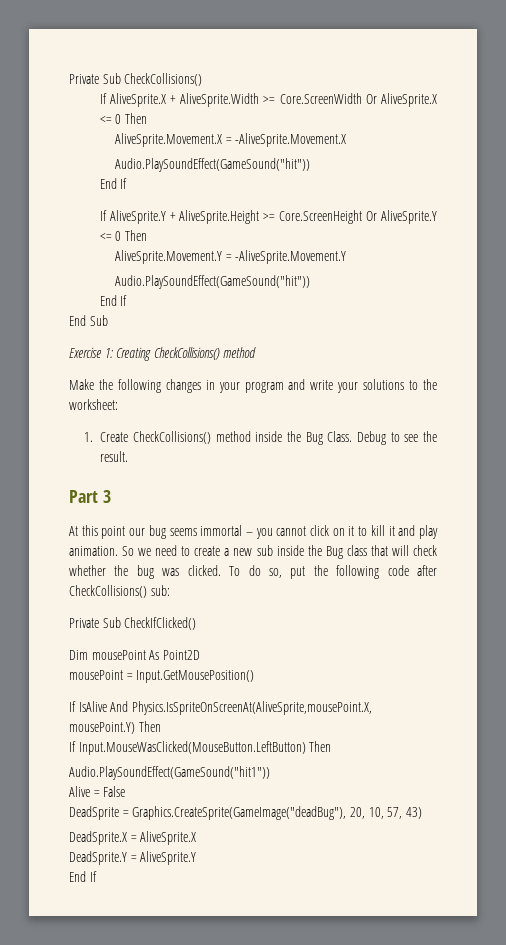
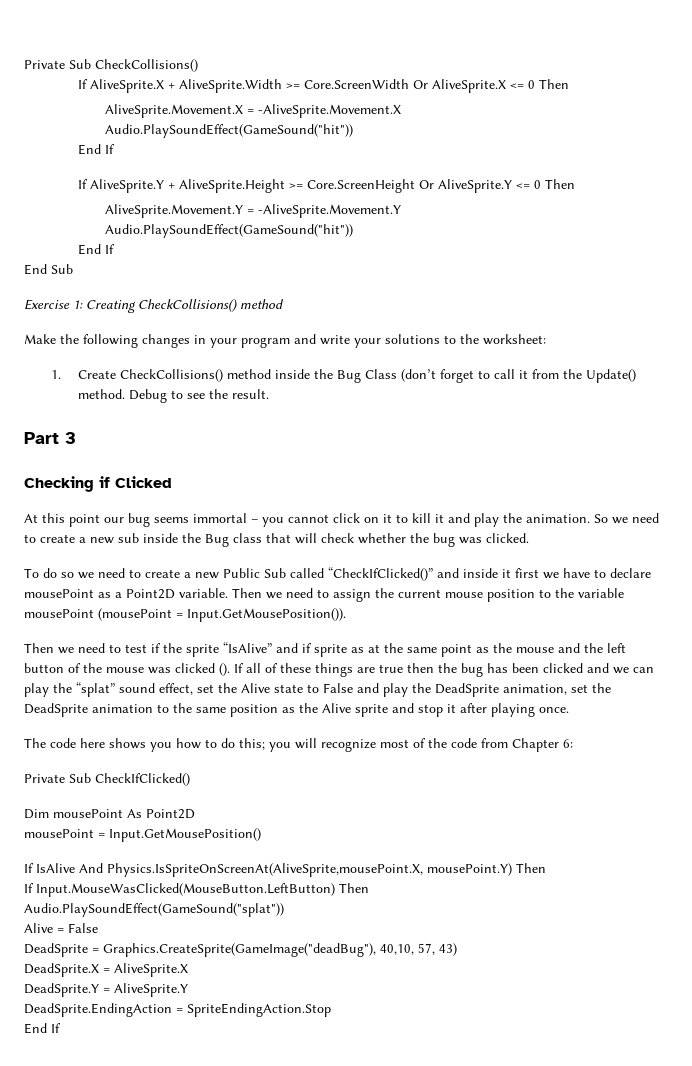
[327,431,353,442] Class. -> [365,369,637,383] [78,389,126,399] Class (don’t forget to call it from the Update() method.
(111, 496) none -> [24,476,172,492] // Checking if Clicked
(438, 532) none -> [503,513,522,523] the
(221, 570) none -> (529, 538) //
[268,565,437,579] [69,585,170,598] so, put the following code after CheckCollisions() sub: -> [61,567,651,581] [24,588,624,602] [24,608,346,622] [24,642,626,657] [24,663,654,677] [24,682,611,697] [24,703,569,717] [24,738,573,752] so we need to create a new Public Sub called “CheckIfClicked()” and inside it first we have to declare mousePoint as a Point2D variable. Then we need to assign the current mouse position to the variable mousePoint (mousePoint = Input.GetMousePosition()). // Then we need to test if the sprite “IsAlive” and if sprite as at the same point as the mouse and the left button of the mouse was clicked (). If all of these things are true then the bug has been clicked and we can play the “splat” sound effect, set the Alive state to False and play the DeadSprite animation, set the DeadSprite animation to the same position as the Alive sprite and stop it after playing once. // The code here shows you how to do this; you will recognize most of the code from Chapter 6:
[69,766,270,780] Audio.PlaySoundEffect(GameSound("hit1")) -> [24,903,284,917] Audio.PlaySoundEffect(GameSound("splat"))
[349,807,384,819] 20, 10, -> [380,944,414,955] 40,10,
(197, 858) none -> [24,1003,331,1017] // DeadSprite.EndingAction = SpriteEndingAction.Stop

